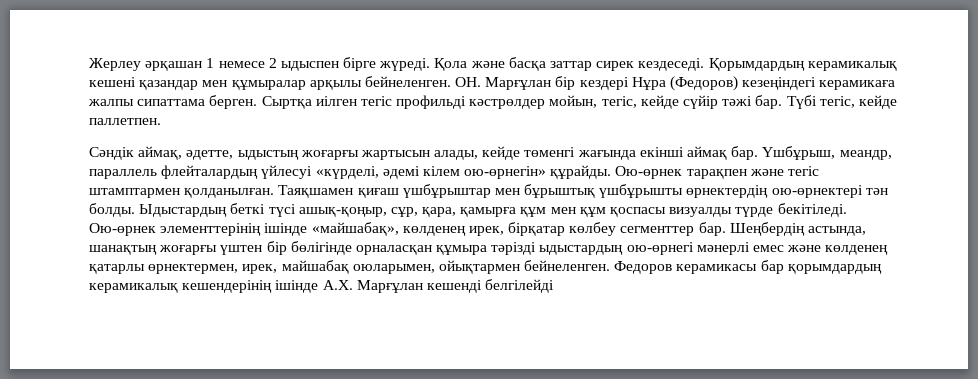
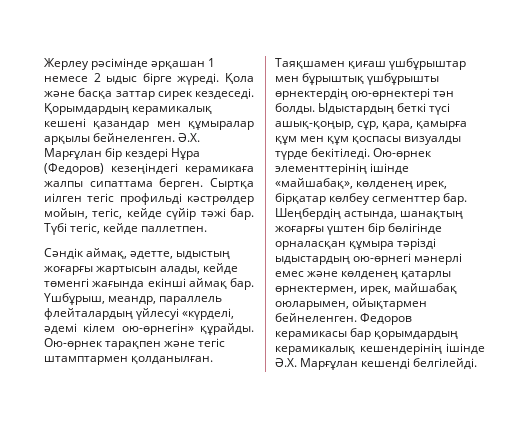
(141, 64) none -> [91,58,149,70] рәсімінде
[280,61,339,71] ыдыспен -> [106,76,138,84] ыдыс
[455,77,482,87] OH. -> [178,133,201,142] Ә.Х.
[322,280,353,290] А.Х. -> [275,358,297,367] Ә.Х.
[485,279,555,293] белгілейді -> [413,358,478,369] белгілейді.

